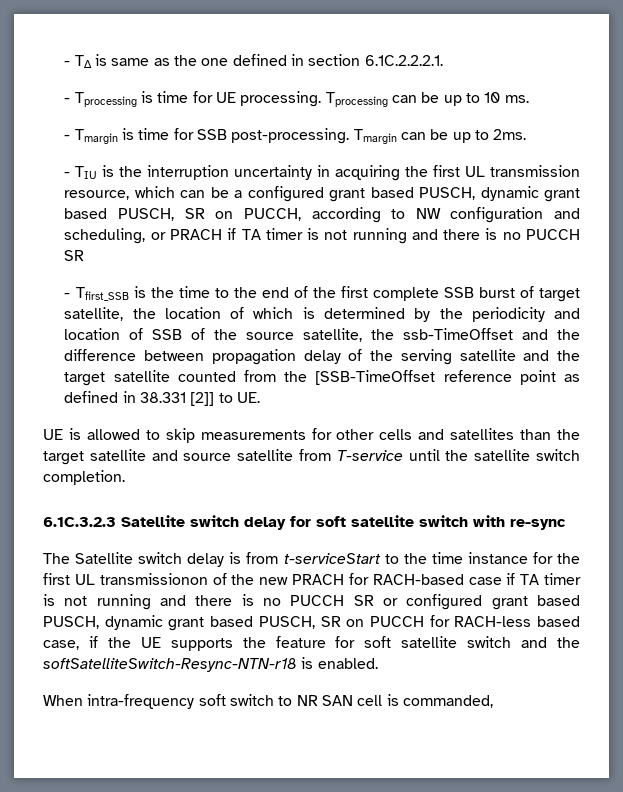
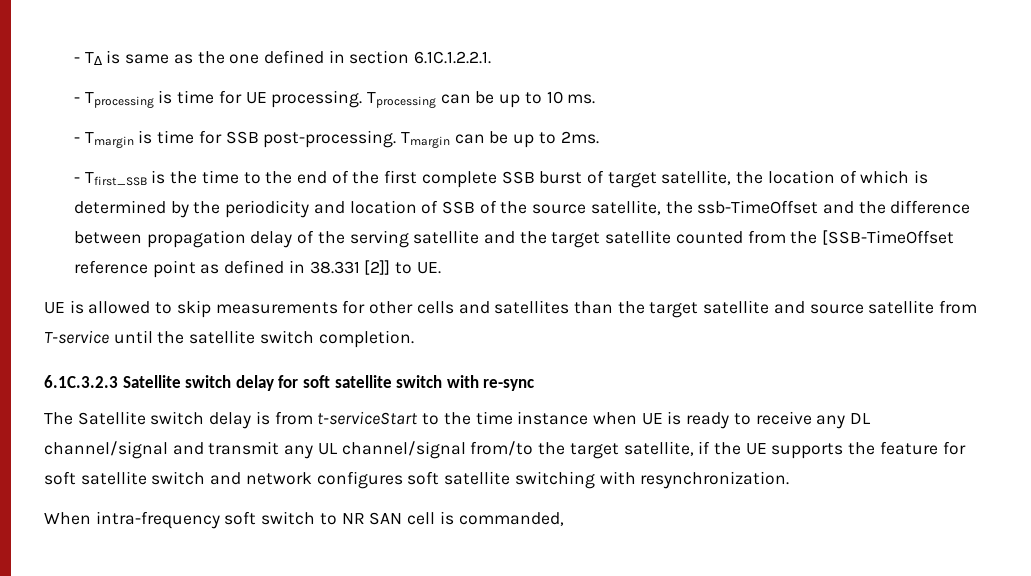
[364,55,443,66] 6.1C.2.2.2.1. -> [414,51,492,64] 6.1C.1.2.2.1.
[64,165,581,181] [64,186,580,202] [64,207,580,223] [64,228,580,244] [64,250,85,261] // - TIU is the interruption uncertainty in acquiring the first UL transmission resource, which can be a configured grant based PUSCH, dynamic grant based PUSCH, SR on PUCCH, according to NW configuration and scheduling, or PRACH if TA timer is not running and there is no PUCCH SR -> (599, 137) none
[532,552,580,564] [43,573,581,585] [43,594,580,610] [43,615,580,631] [43,640,79,650] for the first UL transmissionon of the new PRACH for RACH-based case if TA timer is not running and there is no PUCCH SR or configured grant based PUSCH, dynamic grant based PUSCH, SR on PUCCH for RACH-less based case, -> [592,411,872,429] [44,441,694,459] when UE is ready to receive any DL channel/signal and transmit any UL channel/signal from/to the target satellite,
[557,637,581,648] [43,657,378,672] the softSatelliteSwitch-Resync-NTN-r18 is enabled. -> [245,471,790,489] network configures soft satellite switching with resynchronization.

